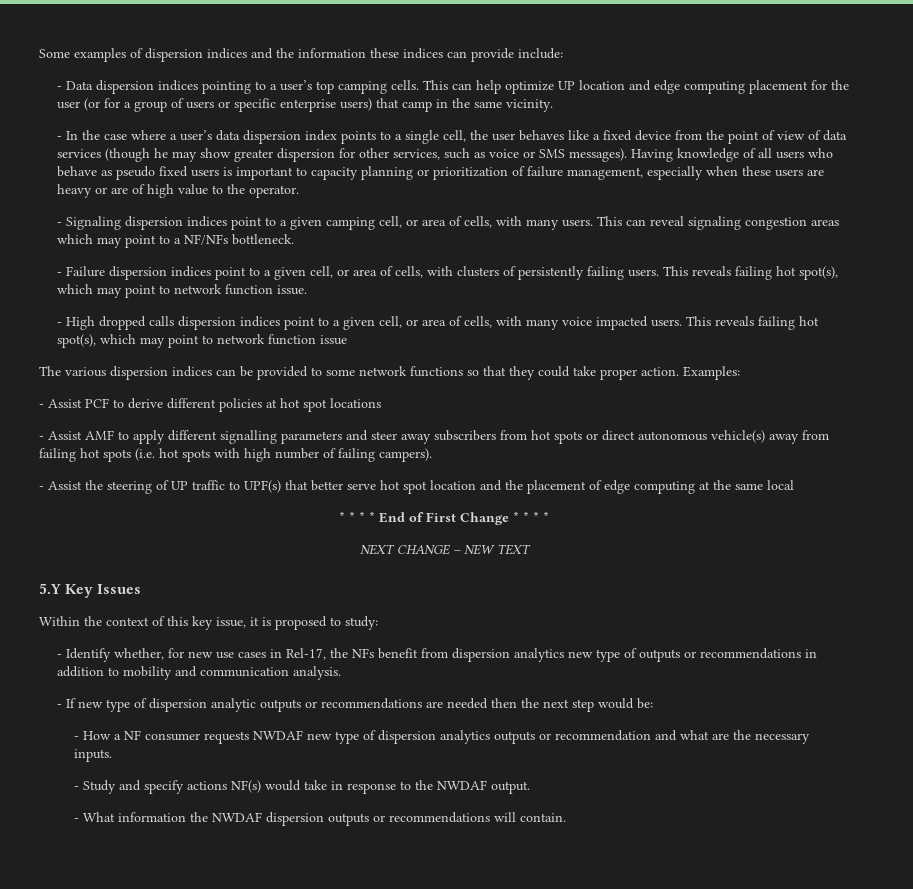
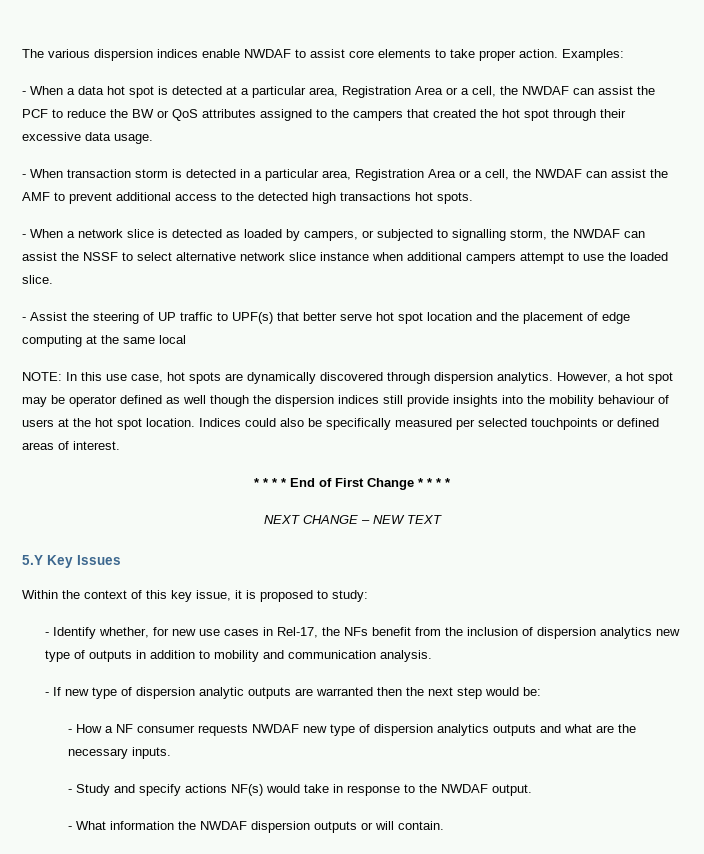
[39,48,563,62] [56,80,849,94] [56,98,553,112] [56,130,847,144] [56,148,833,162] [56,166,824,180] [56,184,299,198] [56,216,839,230] [56,234,294,248] [56,266,838,280] [56,284,307,298] [56,316,819,330] [56,334,347,348] [39,366,570,380] Some examples of dispersion indices and the information these indices can provide include: // - Data dispersion indices pointing to a user’s top camping cells. This can help optimize UP location and edge computing placement for the user (or for a group of users or specific enterprise users) that camp in the same vicinity. // - In the case where a user’s data dispersion index points to a single cell, the user behaves like a fixed device from the point of view of data services (though he may show greater dispersion for other services, such as voice or SMS messages). Having knowledge of all users who behave as pseudo fixed users is important to capacity planning or prioritization of failure management, especially when these users are heavy or are of high value to the operator. // - Signaling dispersion indices point to a given camping cell, or area of cells, with many users. This can reveal signaling congestion areas which may point to a NF/NFs bottleneck. // - Failure dispersion indices point to a given cell, or area of cells, with clusters of persistently failing users. This reveals failing hot spot(s), which may point to network function issue. // - High dropped calls dispersion indices point to a given cell, or area of cells, with many voice impacted users. This reveals failing hot spot(s), which may point to network function issue // The various dispersion indices can be provided to some network functions so that they could -> [22,49,446,61] The various dispersion indices enable NWDAF to assist core elements to
[48,398,381,412] [39,430,829,444] [39,448,432,462] Assist PCF to derive different policies at hot spot locations // - Assist AMF to apply different signalling parameters and steer away subscribers from hot spots or direct autonomous vehicle(s) away from failing hot spots (i.e. hot spots with high number of failing campers). -> [30,86,655,98] [22,109,626,121] [22,132,153,144] [22,169,668,181] [22,192,473,204] [22,229,645,241] [22,252,668,264] [22,275,53,284] When a data hot spot is detected at a particular area, Registration Area or a cell, the NWDAF can assist the PCF to reduce the BW or QoS attributes assigned to the campers that created the hot spot through their excessive data usage. // - When transaction storm is detected in a particular area, Registration Area or a cell, the NWDAF can assist the AMF to prevent additional access to the detected high transactions hot spots. // - When a network slice is detected as loaded by campers, or subjected to signalling storm, the NWDAF can assist the NSSF to select alternative network slice instance when additional campers attempt to use the loaded slice.
(794, 485) none -> [22,372,673,384] [22,395,669,407] [22,418,659,430] [22,441,120,450] // NOTE: In this use case, hot spots are dynamically discovered through dispersion analytics. However, a hot spot may be operator defined as well though the dispersion indices still provide insights into the mobility behaviour of users at the hot spot location. Indices could also be specifically measured per selected touchpoints or defined areas of interest.
(448, 653) none -> [445,627,534,636] the inclusion of
[683,648,801,659] or recommendations -> (133, 656) none
[304,698,488,709] or recommendations are needed -> [295,687,374,696] are warranted
[539,730,652,741] or recommendation -> (537, 730) none
[389,812,491,823] recommendations -> (374, 826) none

